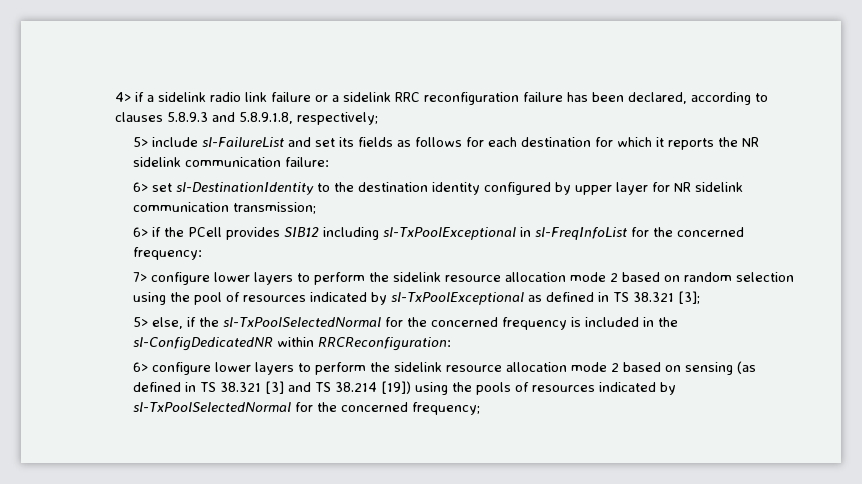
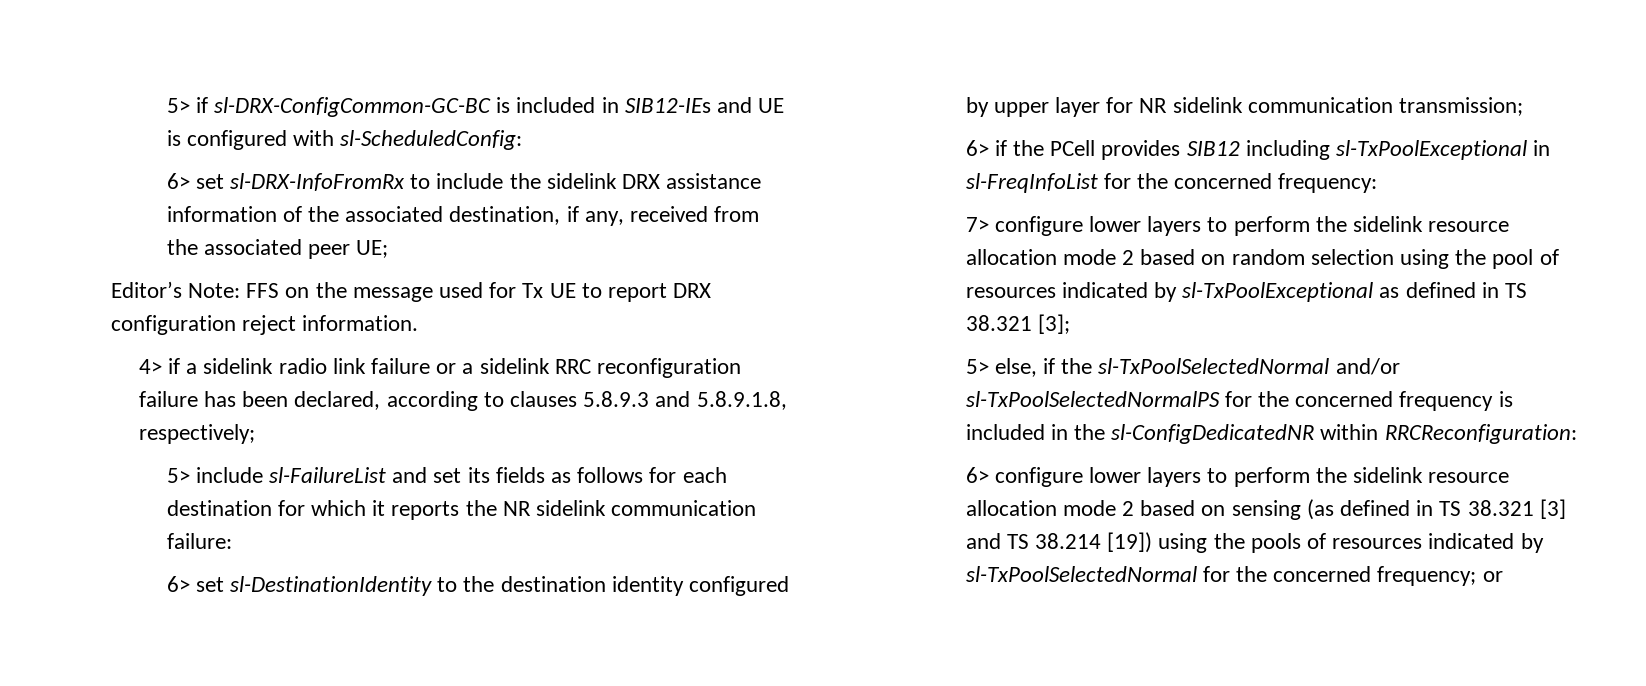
(114, 97) none -> [166,97,785,117] [166,130,523,150] [166,173,762,191] [166,206,760,226] [166,239,389,259] [110,281,712,302] [110,315,419,335] 5> if sl-DRX-ConfigCommon-GC-BC is included in SIB12-IEs and UE is configured with sl-ScheduledConfig: // 6> set sl-DRX-InfoFromRx to include the sidelink DRX assistance information of the associated destination, if any, received from the associated peer UE; // Editor’s Note: FFS on the message used for Tx UE to report DRX configuration reject information. //
(381, 322) none -> [1335,358,1400,375] [965,391,1220,407] and/or sl-TxPoolSelectedNormalPS
(480, 408) none -> [1482,571,1503,582] or

